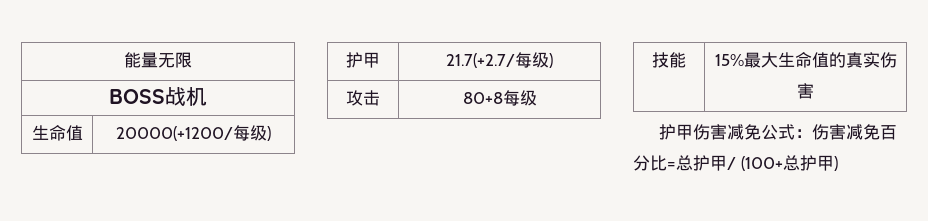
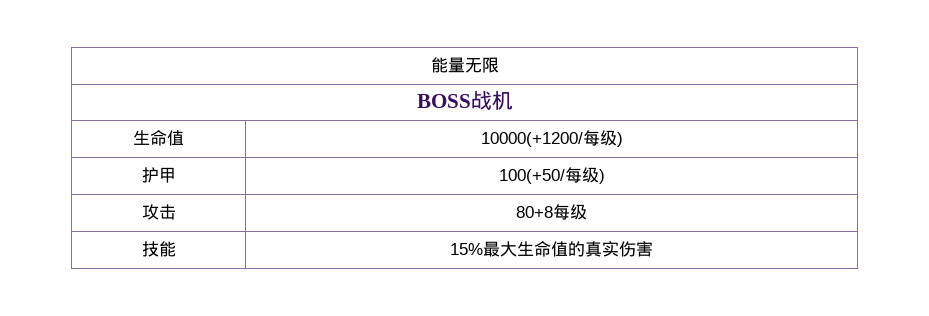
[116,126,233,141] 20000(+1200/ -> [480,132,583,147] 10000(+1200/
[446,53,516,68] 21.7(+2.7/ -> [498,169,565,184] 100(+50/
[659,124,898,140] [633,155,838,171] // 护甲伤害减免公式：伤害减免百分比=总护甲/ (100+总护甲) -> (654, 249) none

